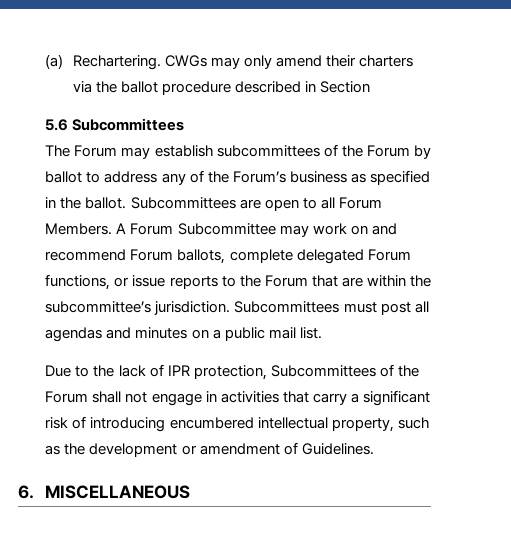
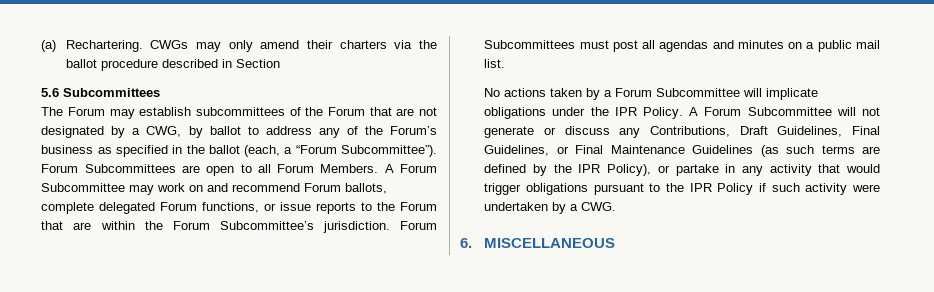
(410, 151) none -> [369,107,437,116] [41,126,182,138] that are not designated by a CWG,
[85,197,127,209] ballot. -> [208,145,437,157] [41,164,79,173] ballot (each, a “Forum Subcommittee”). Forum
[45,301,231,315] subcommittee’s jurisdiction. -> [172,221,437,233] Forum Subcommittee’s jurisdiction. Forum
[45,364,419,380] [45,390,430,406] [45,416,429,432] [45,442,374,457] Due to the lack of IPR protection, Subcommittees of the Forum shall not engage in activities that carry a significant risk of introducing encumbered intellectual property, such as the development or amendment of Guidelines. -> [484,88,819,100] [484,107,880,119] [484,126,880,138] [484,145,880,157] [484,164,880,176] [484,183,880,195] [484,202,617,214] No actions taken by a Forum Subcommittee will implicate obligations under the IPR Policy. A Forum Subcommittee will not generate or discuss any Contributions, Draft Guidelines, Final Guidelines, or Final Maintenance Guidelines (as such terms are defined by the IPR Policy), or partake in any activity that would trigger obligations pursuant to the IPR Policy if such activity were undertaken by a CWG.

